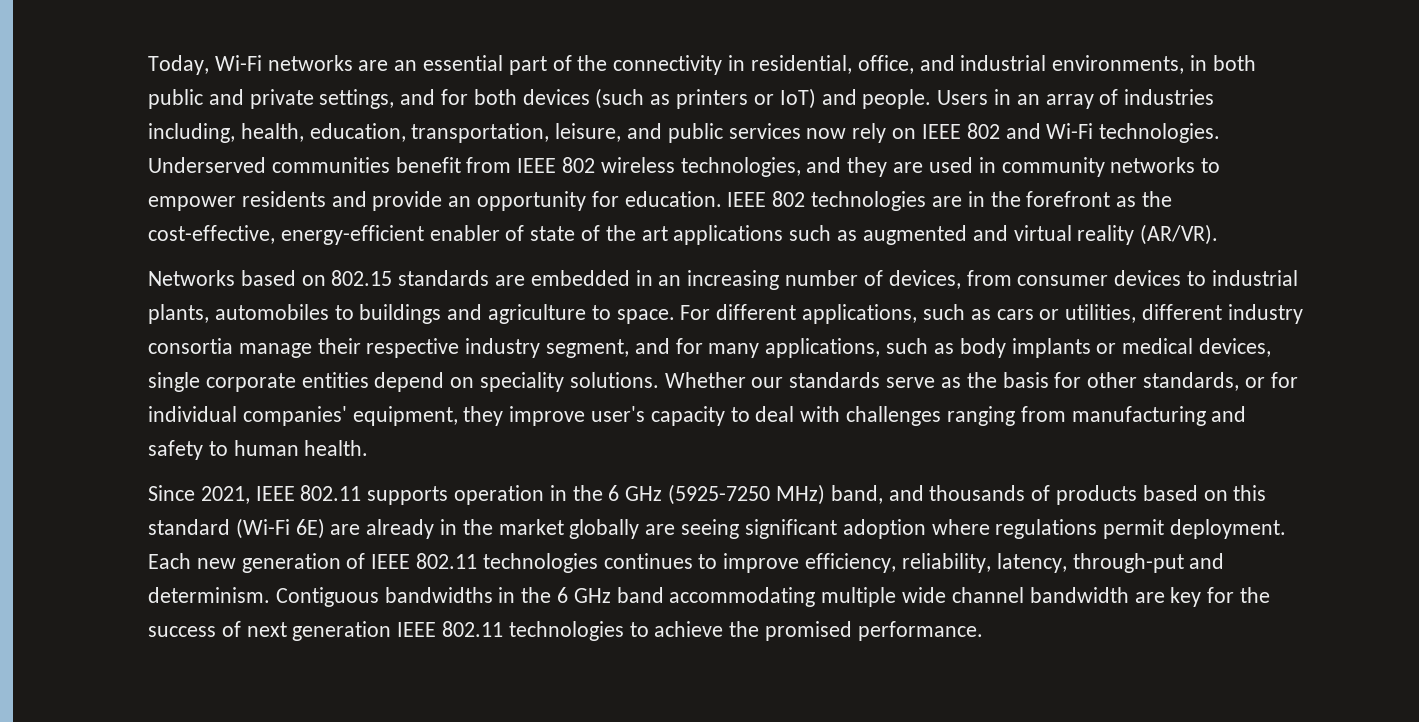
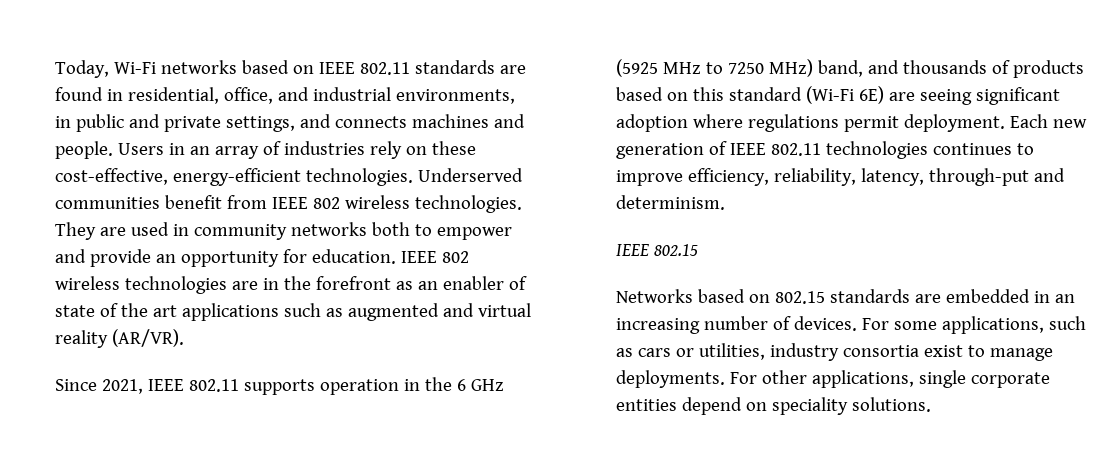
[358,55,723,75] are an essential part of the connectivity -> [241,60,526,75] [54,87,103,101] based on IEEE 802.11 standards are found
[1212,55,1256,71] both -> (71, 122) none
[441,88,816,109] for both devices (such as printers or IoT) -> [334,114,489,128] connects machines
[148,123,1094,143] including, health, education, transportation, leisure, and public services now rely on IEEE 802 and Wi-Fi -> [369,141,476,159] [54,168,301,186] rely on these cost-effective, energy-efficient
[680,157,888,177] technologies, and they -> [414,195,522,213] [54,222,96,240] technologies. They
(1196, 165) none -> [371,222,410,236] both
[241,191,326,207] residents -> (512, 233) none
(806, 199) none -> [54,276,120,290] wireless
[1141,191,1172,207] [148,225,424,245] the cost-effective, energy-efficient -> [417,281,438,290] an
[148,270,1298,290] [148,304,1303,324] [148,338,1271,358] [148,372,1298,392] [148,406,1247,426] [148,440,369,460] // Networks based on 802.15 standards are embedded in an increasing number of devices, from consumer devices to industrial plants, automobiles to buildings and agriculture to space. For different applications, such as cars or utilities, different industry consortia manage their respective industry segment, and for many applications, such as body implants or medical devices, single corporate entities depend on speciality solutions. Whether our standards serve as the basis for other standards, or for individual companies' equipment, they improve user's capacity to deal with challenges ranging from manufacturing and safety to human health. -> (184, 338) none
[668,484,771,505] (5925-7250 -> [615,59,764,77] (5925 MHz to 7250
[366,519,676,539] already in the market globally are -> (915, 96) none
[275,587,1270,607] [148,621,983,641] Contiguous bandwidths in the 6 GHz band accommodating multiple wide channel bandwidth are key for the success of next generation IEEE 802.11 technologies to achieve the promised performance. -> [615,244,698,256] [615,289,1075,304] [615,316,1086,334] [615,343,1053,361] [615,370,1050,388] [615,397,931,415] // IEEE 802.15 // Networks based on 802.15 standards are embedded in an increasing number of devices. For some applications, such as cars or utilities, industry consortia exist to manage deployments. For other applications, single corporate entities depend on speciality solutions.

